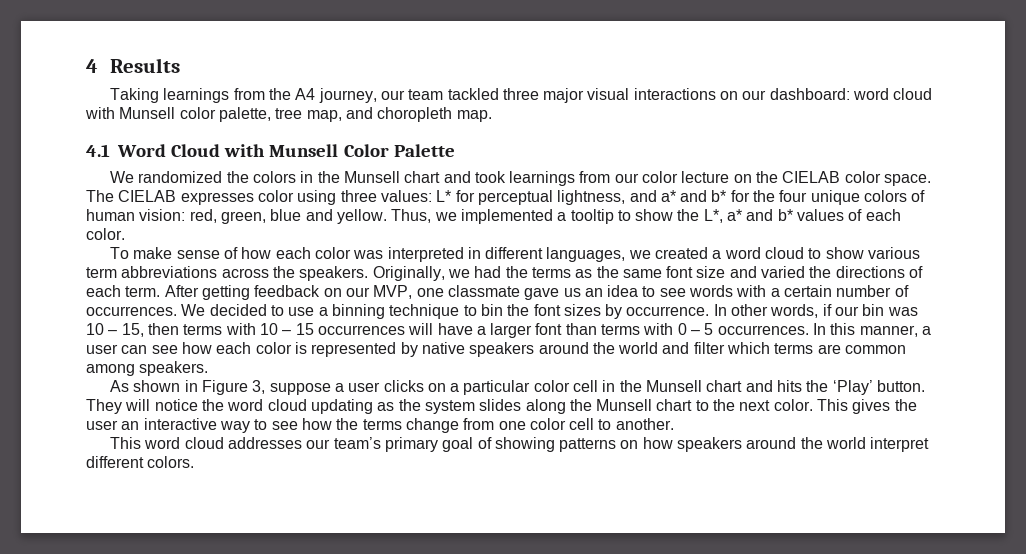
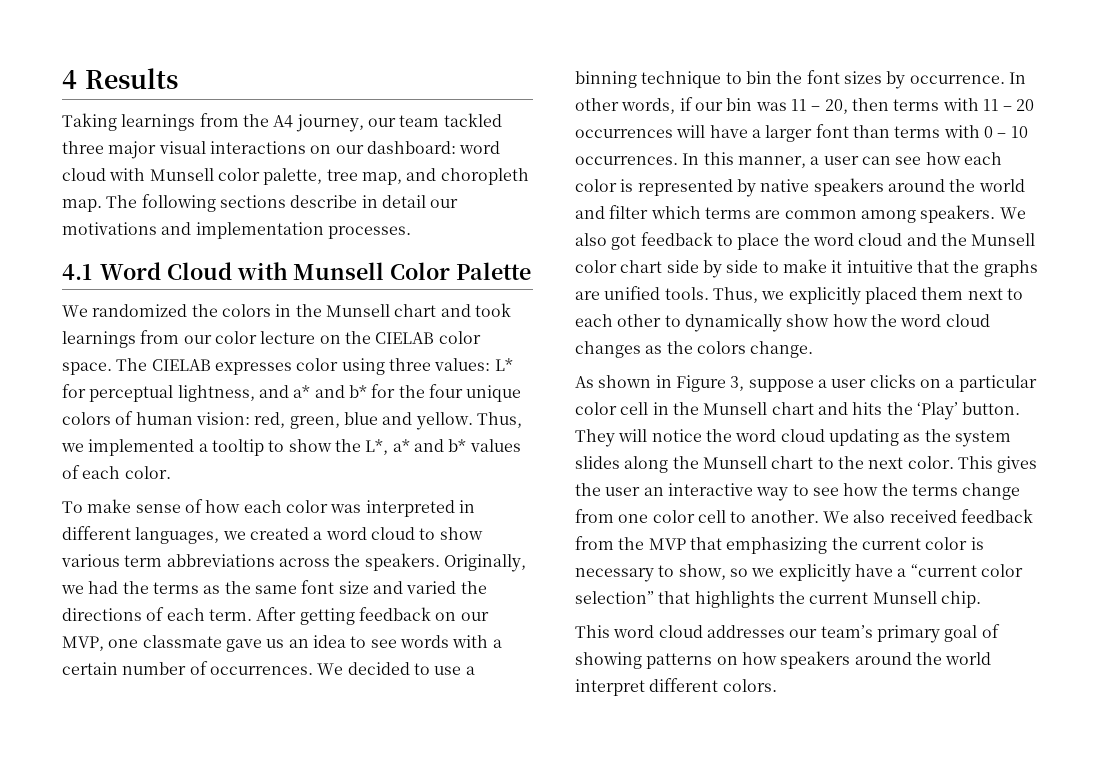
(492, 116) none -> [106,194,459,212] [62,222,411,239] The following sections describe in detail our motivations and implementation processes.
[86,323,314,337] 10 – 15, then terms with 10 – 15 -> [790,98,1035,114] 11 – 20, then terms with 11 – 20
[704,323,714,335] 5 -> [1010,126,1028,138] 10
(209, 368) none -> [999,207,1026,219] [575,232,1036,250] [575,259,1038,278] [575,286,1023,305] [575,314,990,332] [575,341,814,358] We also got feedback to place the word cloud and the Munsell color chart side by side to make it intuitive that the graphs are unified tools. Thus, we explicitly placed them next to each other to dynamically show how the word cloud changes as the colors change.
(674, 424) none -> [822,509,1033,523] [575,536,984,554] [575,564,1023,582] [575,591,981,608] We also received feedback from the MVP that emphasizing the current color is necessary to show, so we explicitly have a “current color selection” that highlights the current Munsell chip.

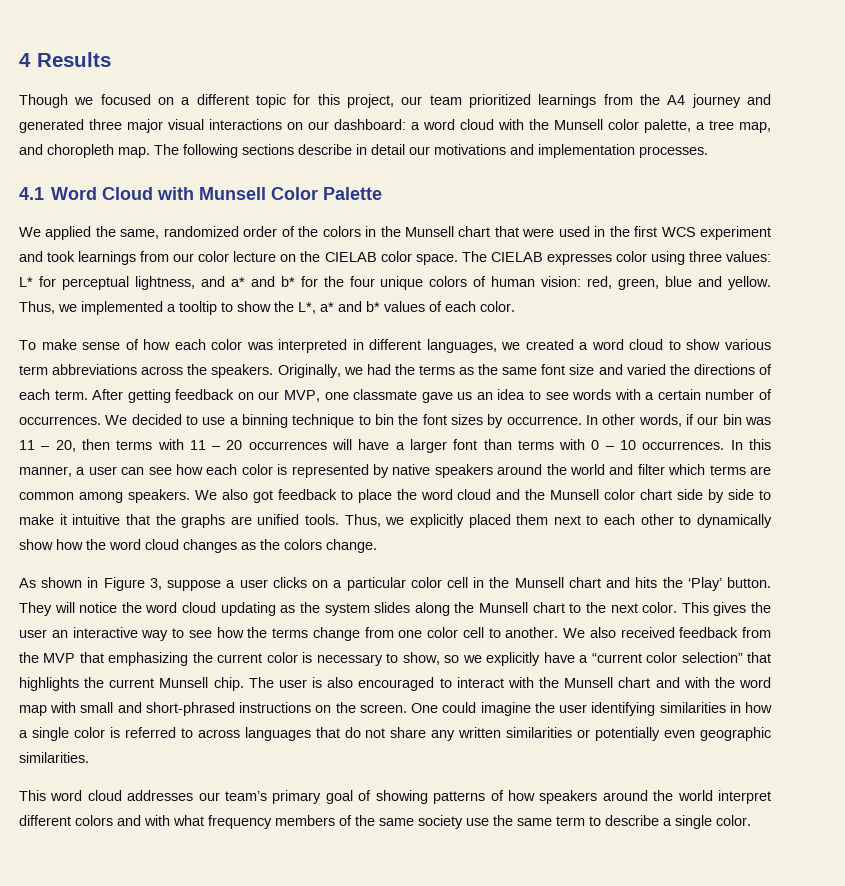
[62,113,502,132] Taking learnings from the A4 journey, our team tackled -> [19,94,772,108] [19,119,84,133] Though we focused on a different topic for this project, our team prioritized learnings from the A4 journey and generated
(456, 147) none -> [411,122,420,130] a
(146, 174) none -> [529,119,549,130] the
(323, 176) none -> [696,122,705,130] a
[92,304,188,317] randomized -> [45,226,295,240] applied the same, randomized order of
(437, 310) none -> [494,226,772,240] that were used in the first WCS experiment
(981, 599) none -> [248,677,771,691] [19,702,773,716] [19,727,772,741] [19,752,89,763] The user is also encouraged to interact with the Munsell chart and with the word map with small and short-phrased instructions on the screen. One could imagine the user identifying similarities in how a single color is referred to across languages that do not share any written similarities or potentially even geographic similarities.
[716,656,738,665] on -> [490,790,504,801] of
[722,679,777,692] colors. -> [75,815,751,829] colors and with what frequency members of the same society use the same term to describe a single color.

